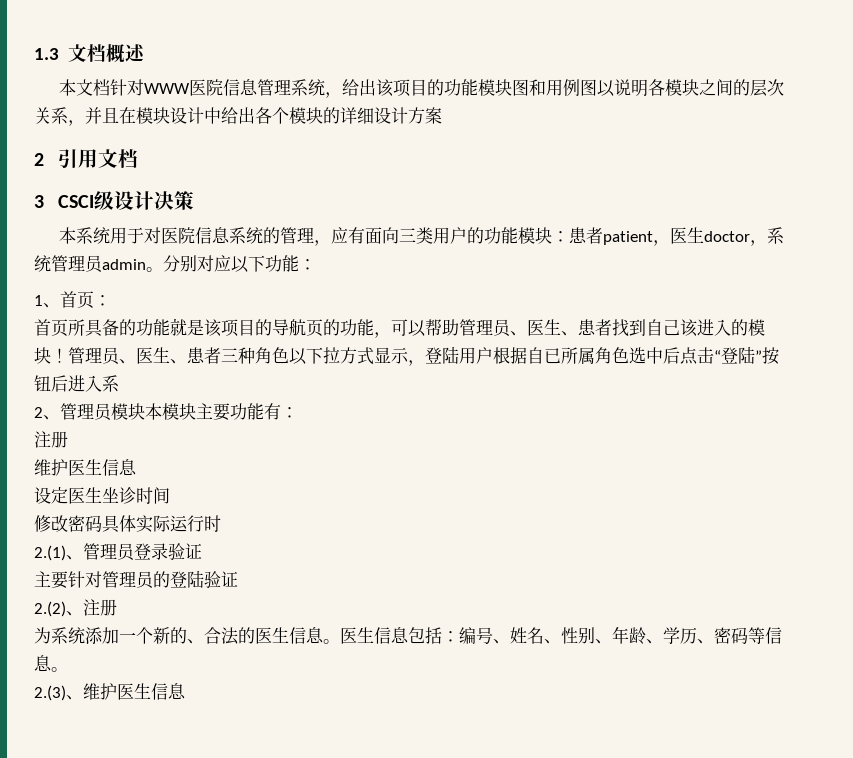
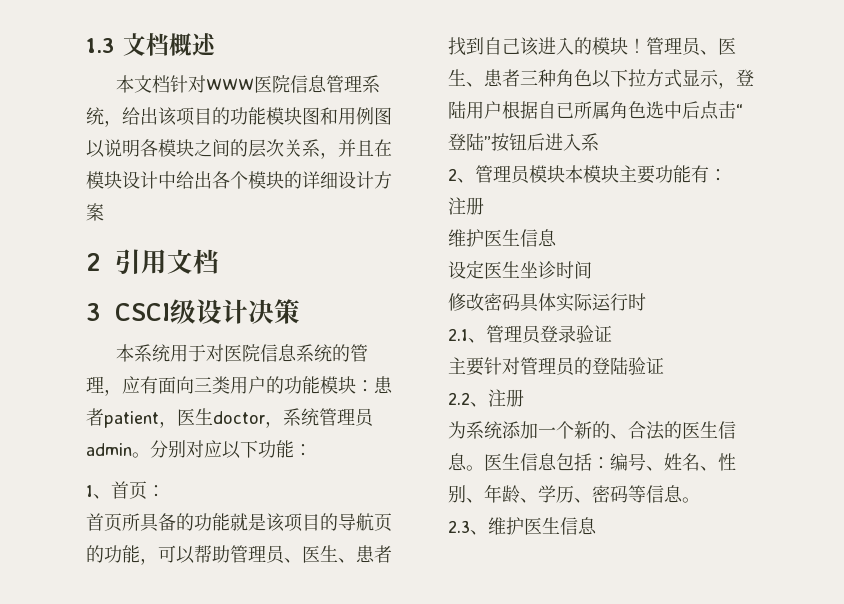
[34,545,66,561] 2.(1) -> [448,328,468,341] 2.1
[34,601,66,617] 2.(2) -> [448,392,470,405] 2.2
[34,685,66,701] 2.(3) -> [448,520,470,533] 2.3

